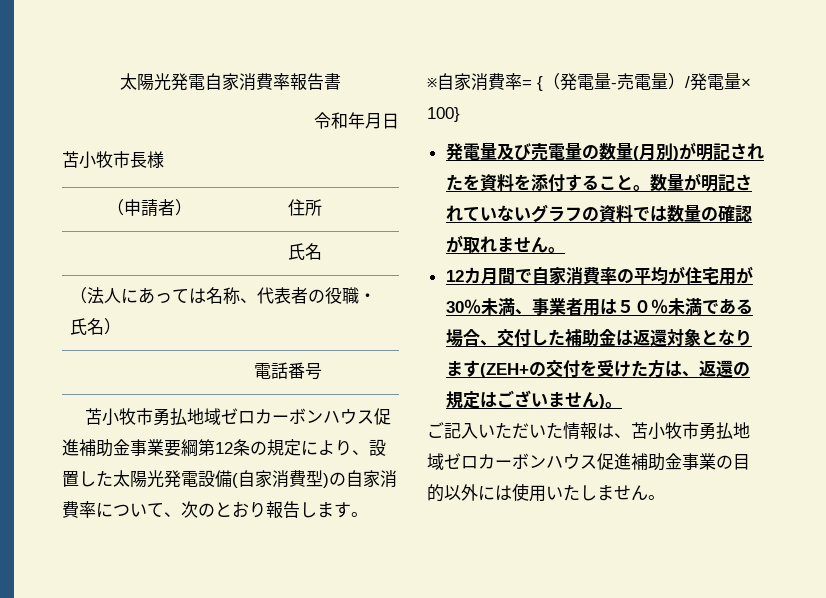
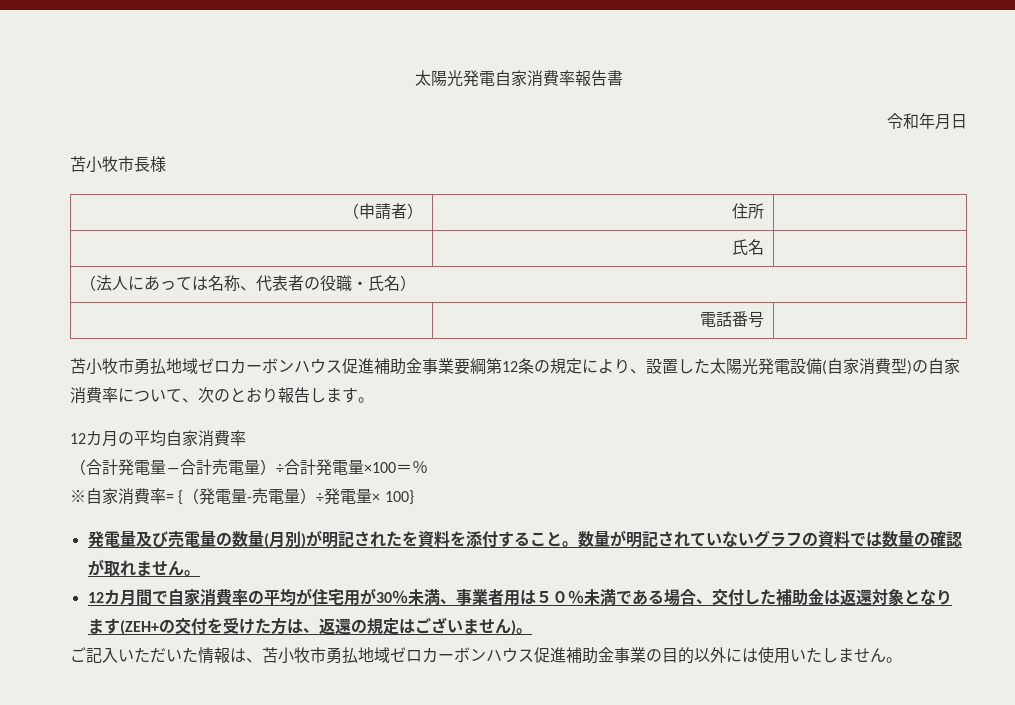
(368, 514) none -> [70,430,246,447] [70,459,428,476] // 12カ月の平均自家消費率 // （合計発電量―合計売電量）÷合計発電量×100＝％
[685,76,690,88] / -> [316,493,325,502] ÷

